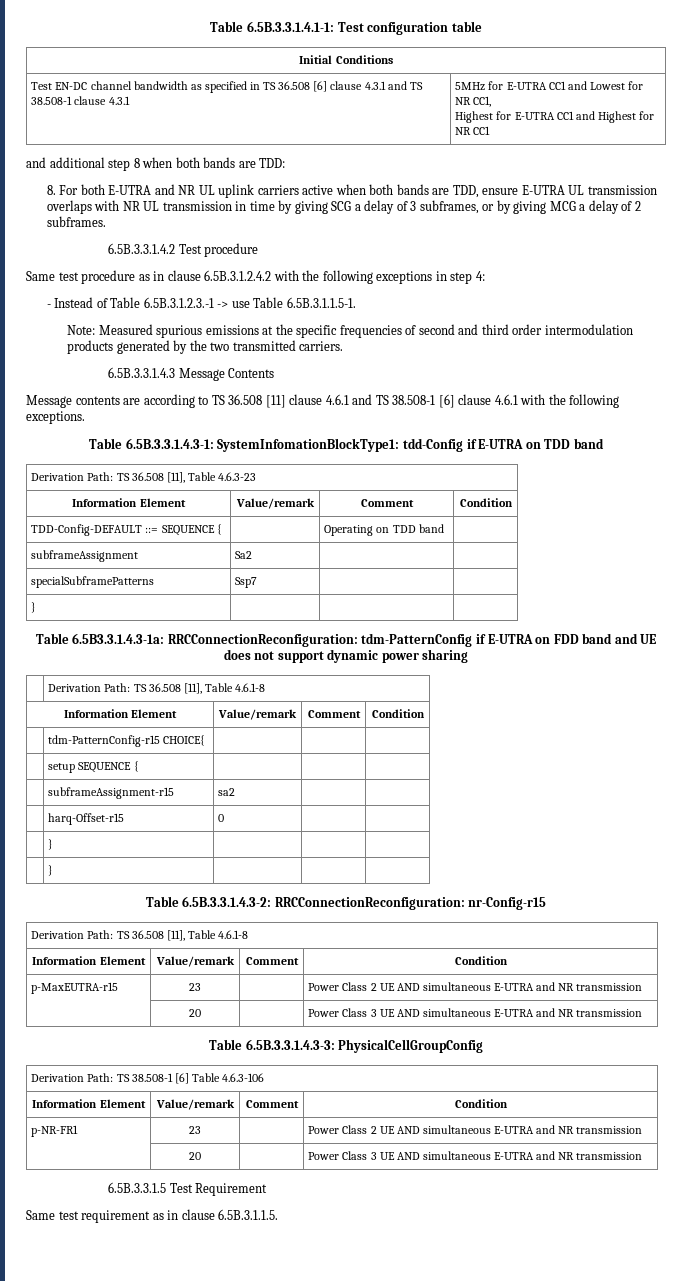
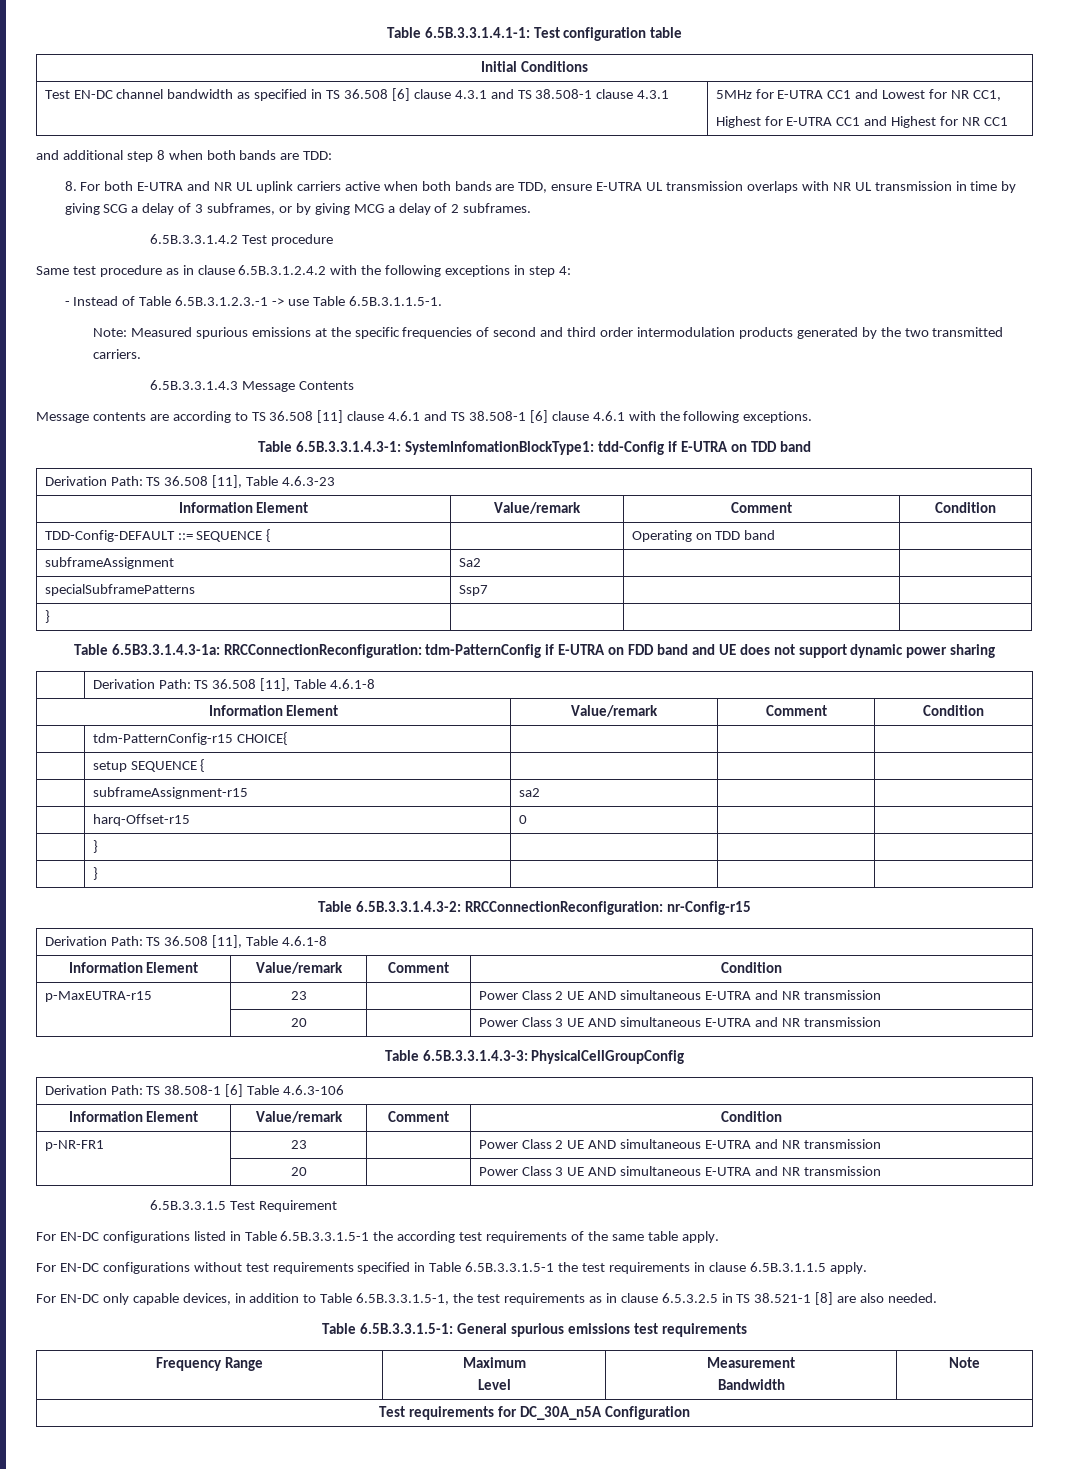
[26,1209,279,1223] Same test requirement as in clause 6.5B.3.1.1.5. -> [36,1231,719,1243] [36,1262,867,1274] [36,1292,938,1305] [322,1323,747,1337] [156,1357,263,1371] [462,1357,526,1368] [477,1379,511,1390] [707,1357,795,1368] [717,1379,785,1390] [949,1357,980,1368] [379,1406,690,1420] For EN-DC configurations listed in Table 6.5B.3.3.1.5-1 the according test requirements of the same table apply. // For EN-DC configurations without test requirements specified in Table 6.5B.3.3.1.5-1 the test requirements in clause 6.5B.3.1.1.5 apply. // For EN-DC only capable devices, in addition to Table 6.5B.3.3.1.5-1, the test requirements as in clause 6.5.3.2.5 in TS 38.521-1 [8] are also needed. // Table 6.5B.3.3.1.5-1: General spurious emissions test requirements // Frequency Range | Maximum // Level | Measurement // Bandwidth | Note // Test requirements for DC_30A_n5A Configuration

